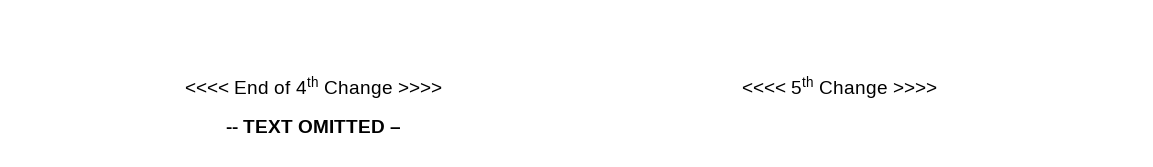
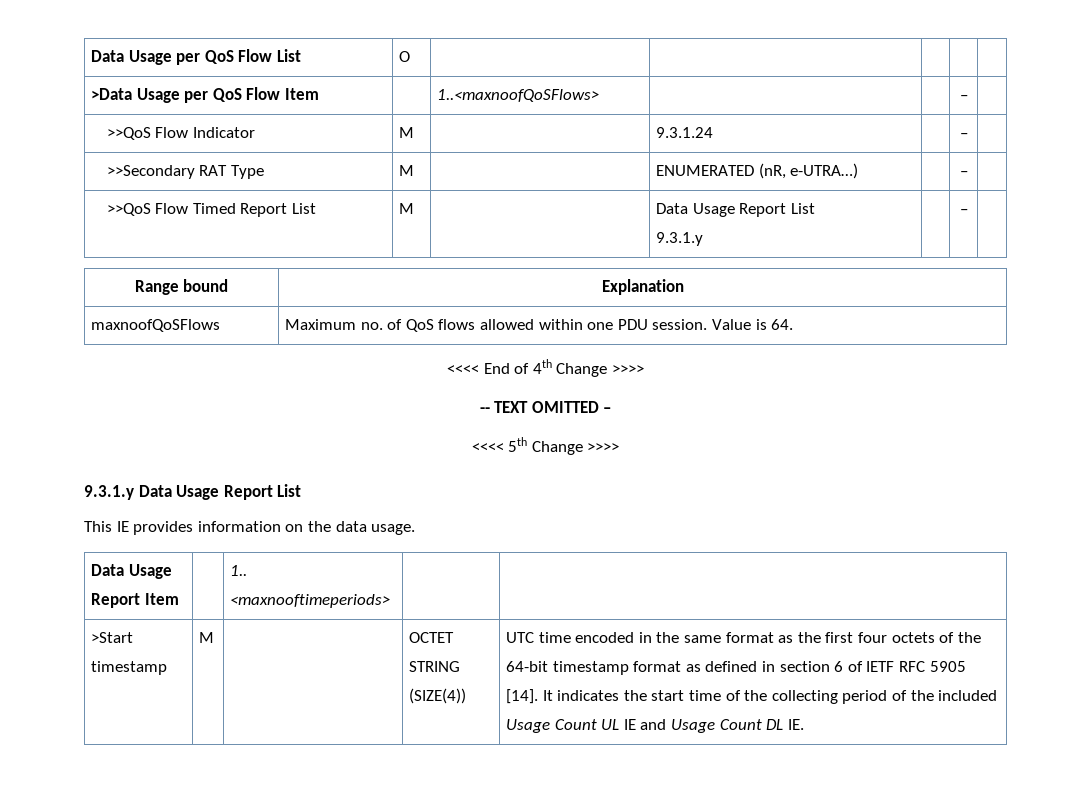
(185, 88) none -> [91,49,302,65] [399,51,411,62] [91,87,320,103] [437,89,600,102] [959,95,968,100] [106,127,255,140] [399,127,415,138] [656,127,714,138] [959,133,968,138] [106,165,264,179] [399,165,415,176] [656,163,859,179] [959,171,968,176] [106,203,317,217] [399,203,415,214] [656,203,815,217] [656,232,704,246] [959,209,968,214] [134,279,229,295] [601,279,684,295] [91,319,221,332] [285,319,794,332] Data Usage per QoS Flow List | O | | | | | // >Data Usage per QoS Flow Item | | 1..<maxnoofQoSFlows> | | | – | // >>QoS Flow Indicator | M | | 9.3.1.24 | | – | // >>Secondary RAT Type | M | | ENUMERATED (nR, e-UTRA…) | | – | // >>QoS Flow Timed Report List | M | | Data Usage Report List // 9.3.1.y | | – | // Range bound | Explanation // maxnoofQoSFlows | Maximum no. of QoS flows allowed within one PDU session. Value is 64. //
(938, 88) none -> [84,484,302,500] [84,521,416,535] [91,564,172,579] [91,593,179,608] [230,565,248,576] [230,594,391,608] [91,632,134,643] [91,661,168,675] [199,632,215,643] [409,632,455,643] [409,661,461,672] [409,688,467,704] [506,632,981,643] [506,661,966,675] [506,689,998,704] [506,719,804,733] // 9.3.1.y Data Usage Report List // This IE provides information on the data usage. // Data Usage Report Item | | 1.. <maxnooftimeperiods> | | // >Start timestamp | M | | OCTET STRING (SIZE(4)) | UTC time encoded in the same format as the first four octets of the 64-bit timestamp format as defined in section 6 of IETF RFC 5905 [14]. It indicates the start time of the collecting period of the included Usage Count UL IE and Usage Count DL IE.

